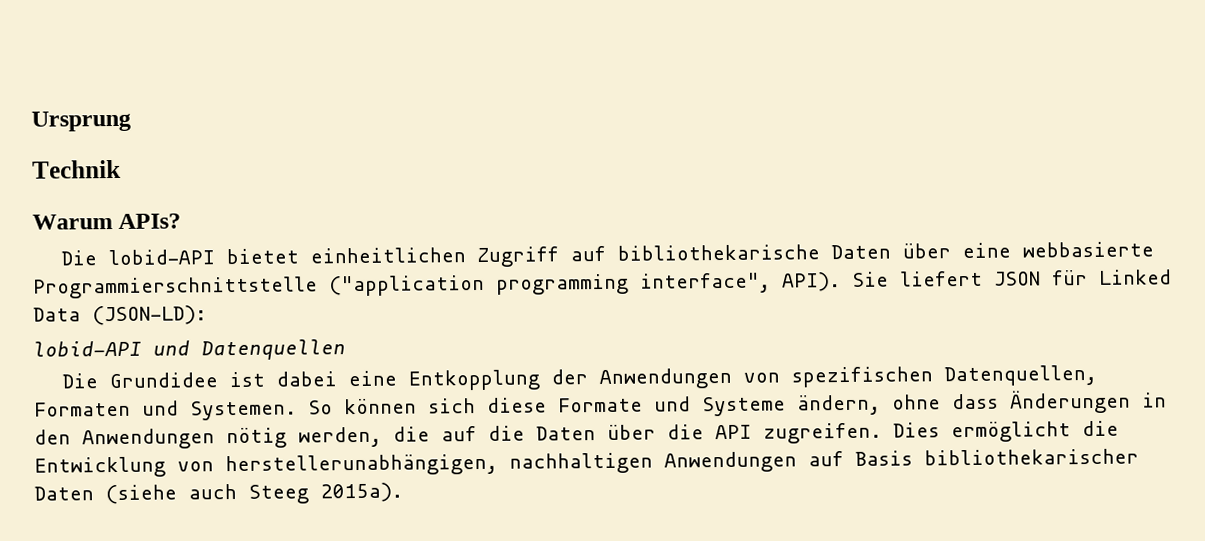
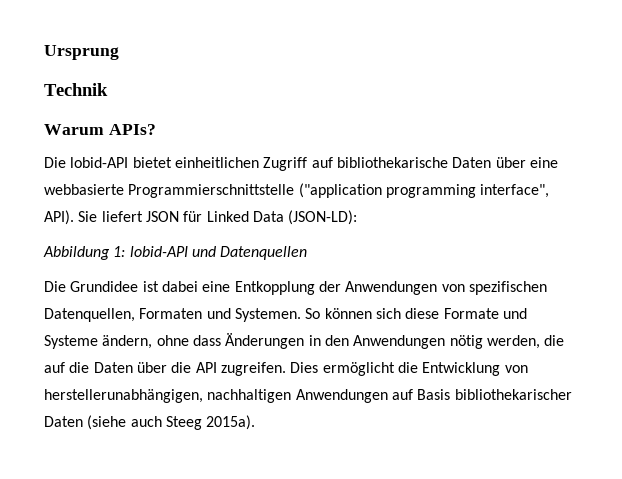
(207, 315) none -> [43,246,126,260] Abbildung 1:

